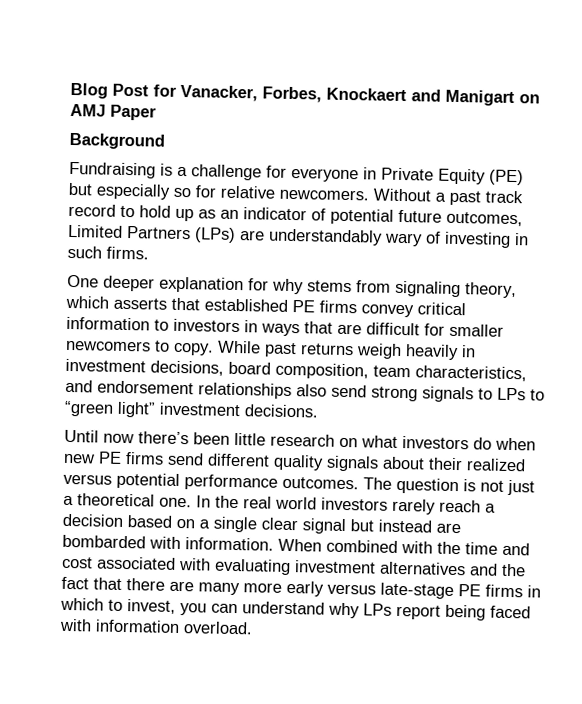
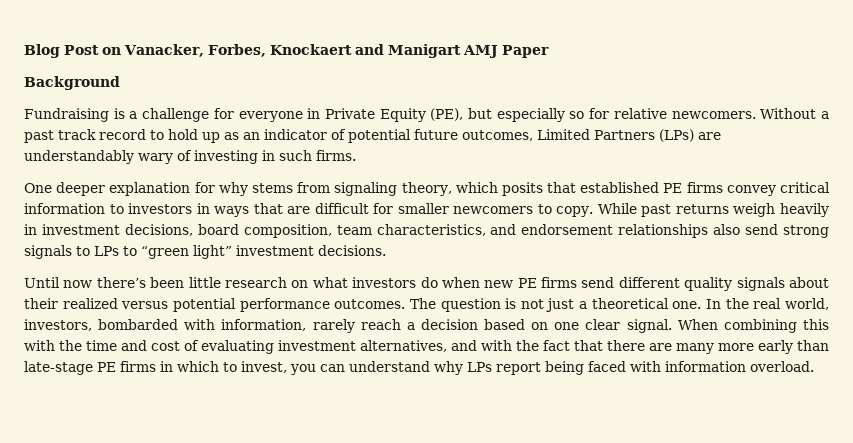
[153,84,177,97] for -> [102,47,121,55] on
[519,94,540,104] on -> (461, 51) none
[489,169,524,186] (PE) -> [430,108,464,121] (PE),
[113,297,167,310] asserts -> [501,182,543,196] posits
[275,496,388,511] world investors -> [784,298,829,310] [24,319,307,331] world, investors, bombarded with information,
[199,516,461,535] [62,534,398,553] a single clear signal but instead are bombarded with information. When combined -> [554,319,829,333] one clear signal. When combining this
[97,556,498,576] associated with evaluating investment alternatives and -> [184,340,512,354] of evaluating investment alternatives, and with
[327,583,376,595] versus -> [797,340,829,351] than

